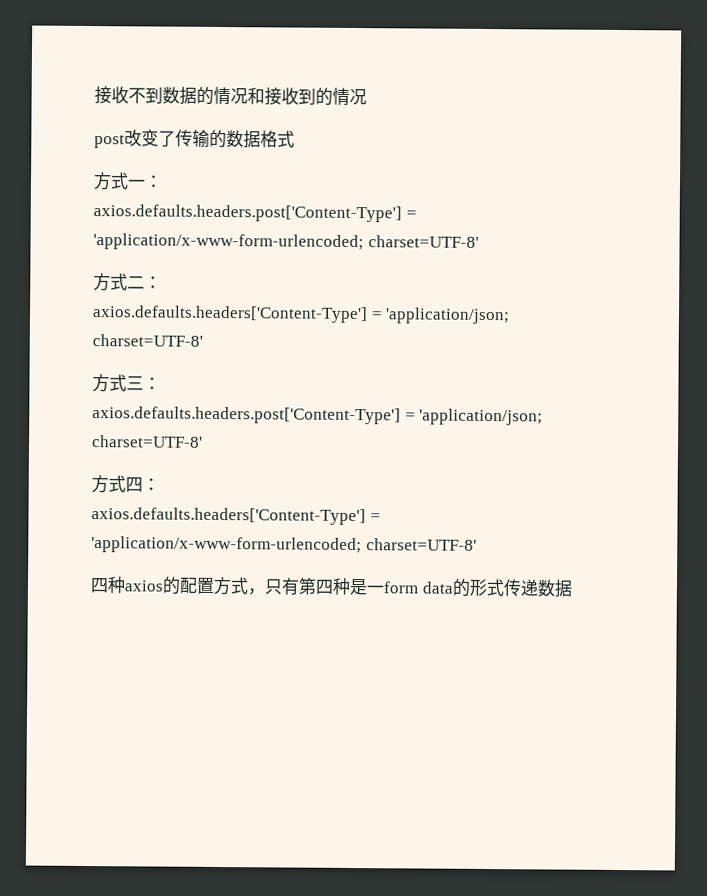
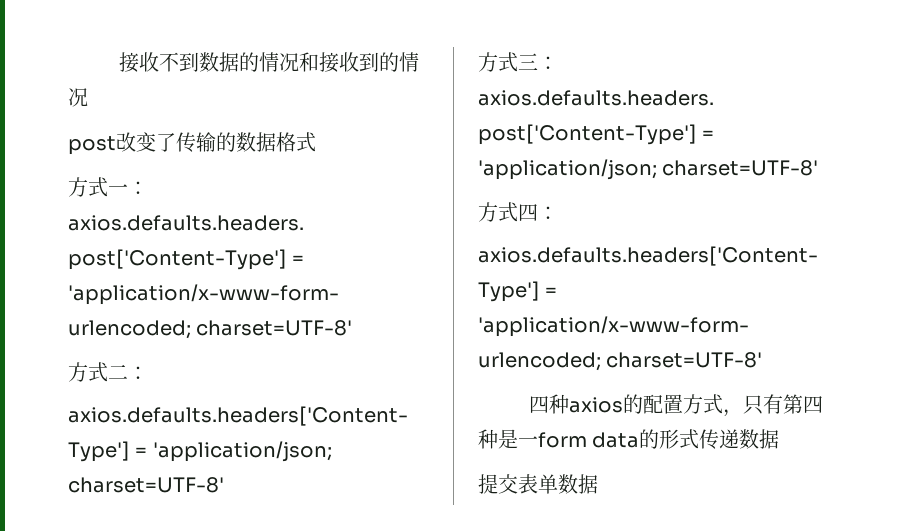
(573, 588) none -> [478,474,598,494] // 提交表单数据

